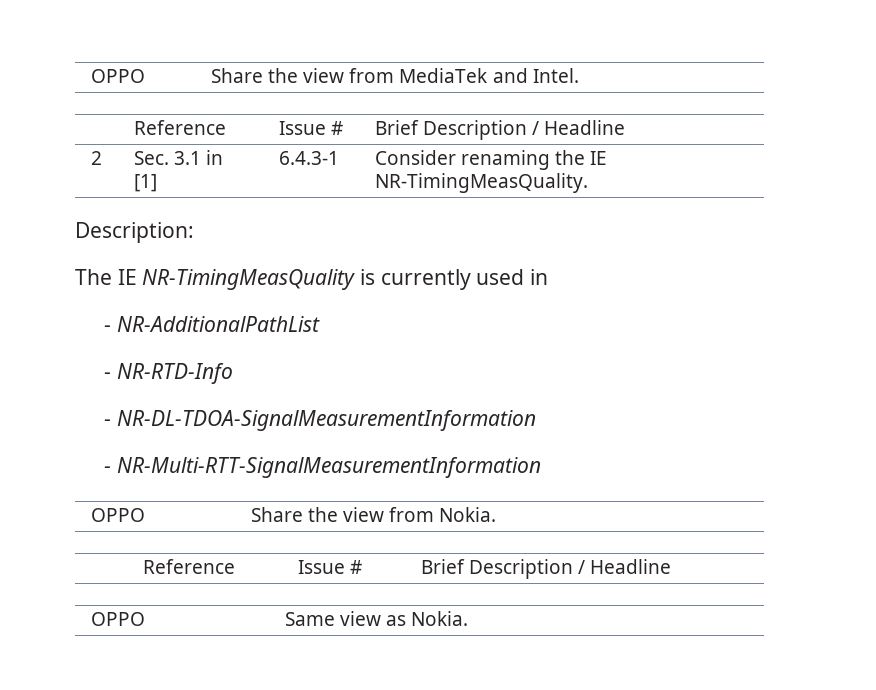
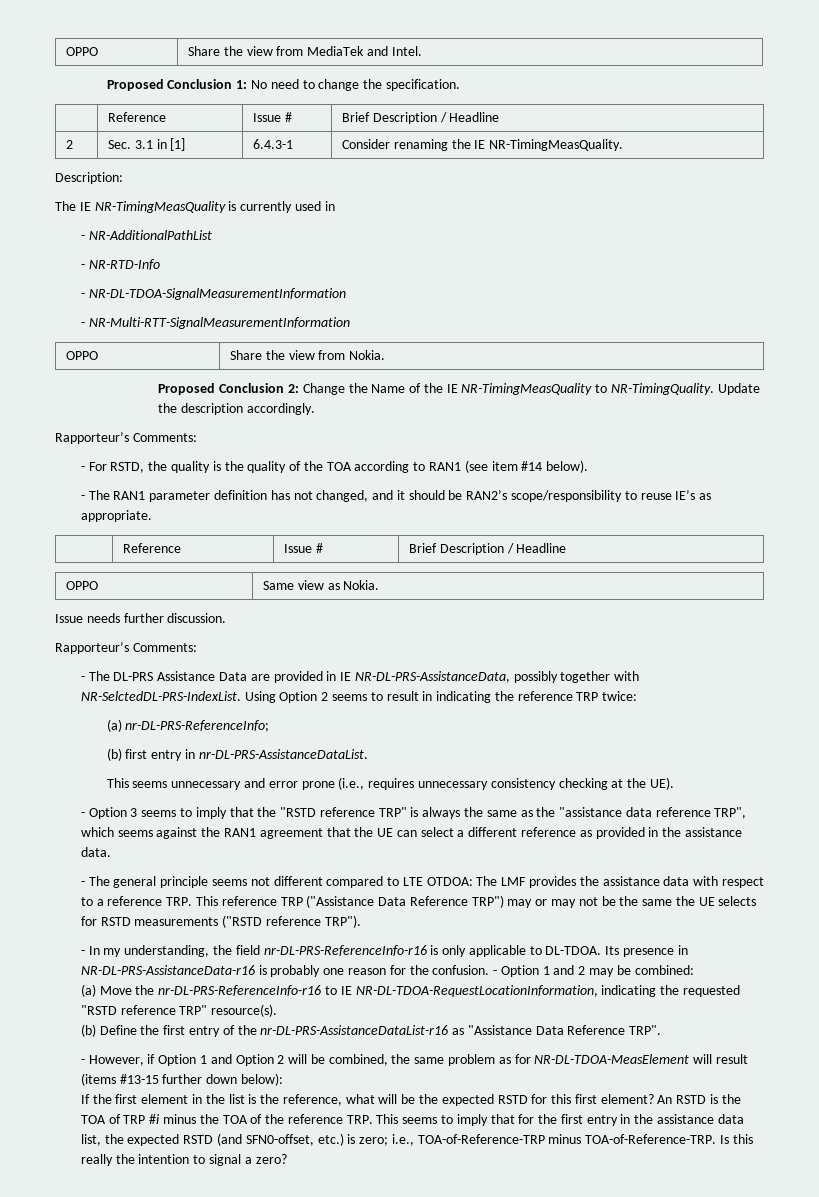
(579, 75) none -> [106,79,460,91] // Proposed Conclusion 1: No need to change the specification.
(497, 514) none -> [158,383,760,395] [158,403,315,415] [55,432,197,444] [80,460,589,473] [80,490,712,502] [80,510,152,522] // Proposed Conclusion 2: Change the Name of the IE NR-TimingMeasQuality to NR-TimingQuality. Update the description accordingly. // Rapporteur’s Comments: // - For RSTD, the quality is the quality of the TOA according to RAN1 (see item #14 below). // - The RAN1 parameter definition has not changed, and it should be RAN2’s scope/responsibility to reuse IE’s as appropriate.
(469, 618) none -> [55,613,227,623] [55,642,197,654] [80,671,640,683] [80,691,638,703] [106,719,270,732] [106,748,368,761] [106,777,674,790] [80,807,747,819] [80,827,742,839] [80,847,111,857] [80,876,764,888] [80,895,757,908] [80,915,361,928] [80,945,688,957] [80,965,694,977] [80,984,740,997] [80,1004,278,1017] [80,1024,662,1037] [80,1054,748,1066] [80,1073,283,1086] [80,1094,741,1106] [80,1114,744,1126] [80,1133,753,1146] [80,1154,287,1166] // Issue needs further discussion. // Rapporteur’s Comments: // - The DL-PRS Assistance Data are provided in IE NR-DL-PRS-AssistanceData, possibly together with NR-SelctedDL-PRS-IndexList. Using Option 2 seems to result in indicating the reference TRP twice: // (a) nr-DL-PRS-ReferenceInfo; // (b) first entry in nr-DL-PRS-AssistanceDataList. // This seems unnecessary and error prone (i.e., requires unnecessary consistency checking at the UE). // - Option 3 seems to imply that the "RSTD reference TRP" is always the same as the "assistance data reference TRP", which seems against the RAN1 agreement that the UE can select a different reference as provided in the assistance data. // - The general principle seems not different compared to LTE OTDOA: The LMF provides the assistance data with respect to a reference TRP. This reference TRP ("Assistance Data Reference TRP") may or may not be the same the UE selects for RSTD measurements ("RSTD reference TRP"). // - In my understanding, the field nr-DL-PRS-ReferenceInfo-r16 is only applicable to DL-TDOA. Its presence in NR-DL-PRS-AssistanceData-r16 is probably one reason for the confusion. - Option 1 and 2 may be combined: // (a) Move the nr-DL-PRS-ReferenceInfo-r16 to IE NR-DL-TDOA-RequestLocationInformation, indicating the requested "RSTD reference TRP" resource(s). // (b) Define the first entry of the nr-DL-PRS-AssistanceDataList-r16 as "Assistance Data Reference TRP". // - However, if Option 1 and Option 2 will be combined, the same problem as for NR-DL-TDOA-MeasElement will result (items #13-15 further down below): // If the first element in the list is the reference, what will be the expected RSTD for this first element? An RSTD is the TOA of TRP #i minus the TOA of the reference TRP. This seems to imply that for the first entry in the assistance data list, the expected RSTD (and SFN0-offset, etc.) is zero; i.e., TOA-of-Reference-TRP minus TOA-of-Reference-TRP. Is this really the intention to signal a zero?

